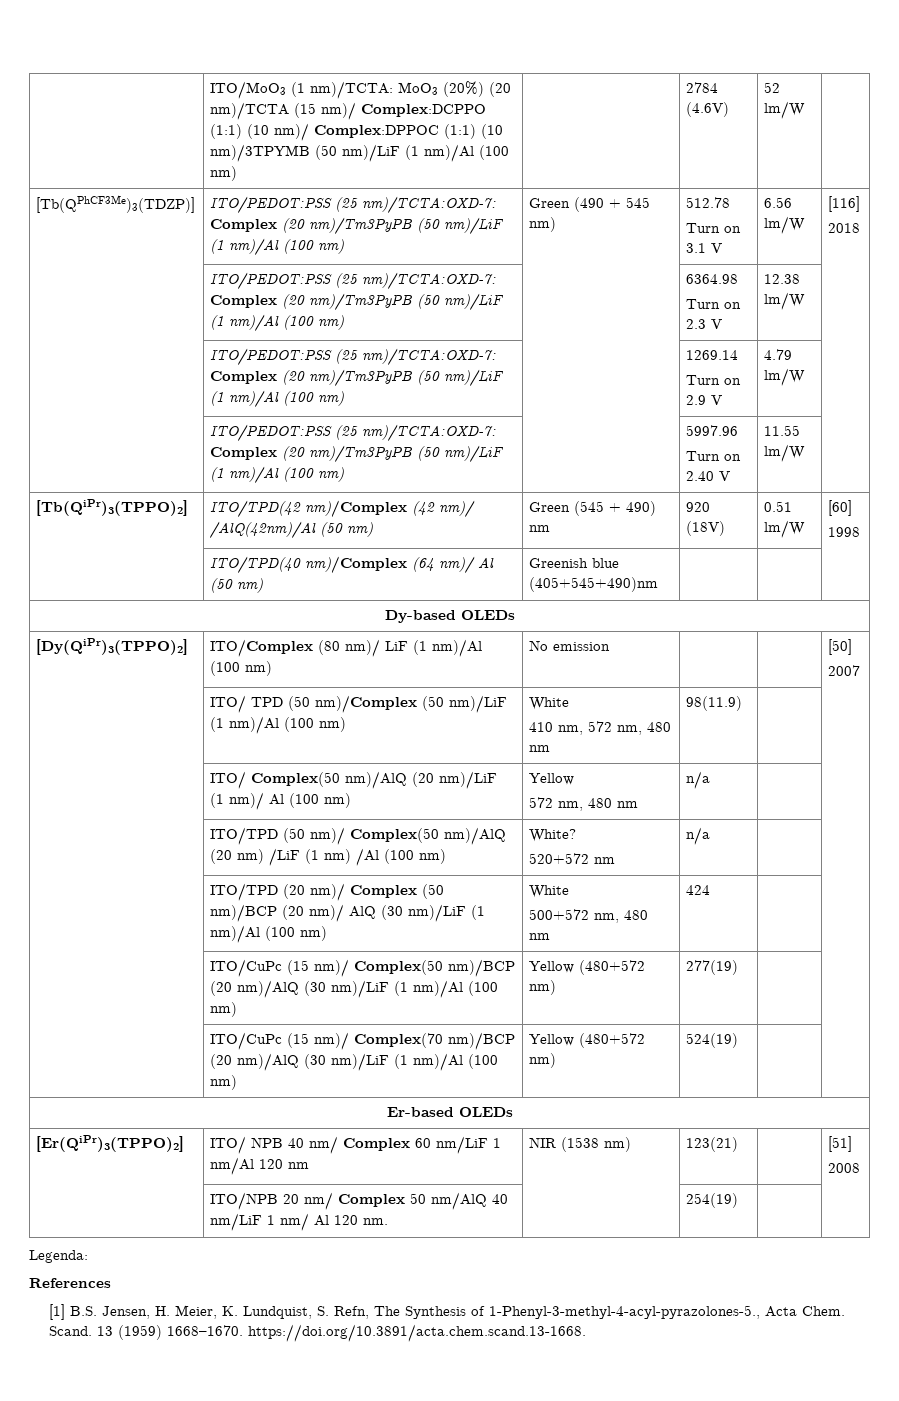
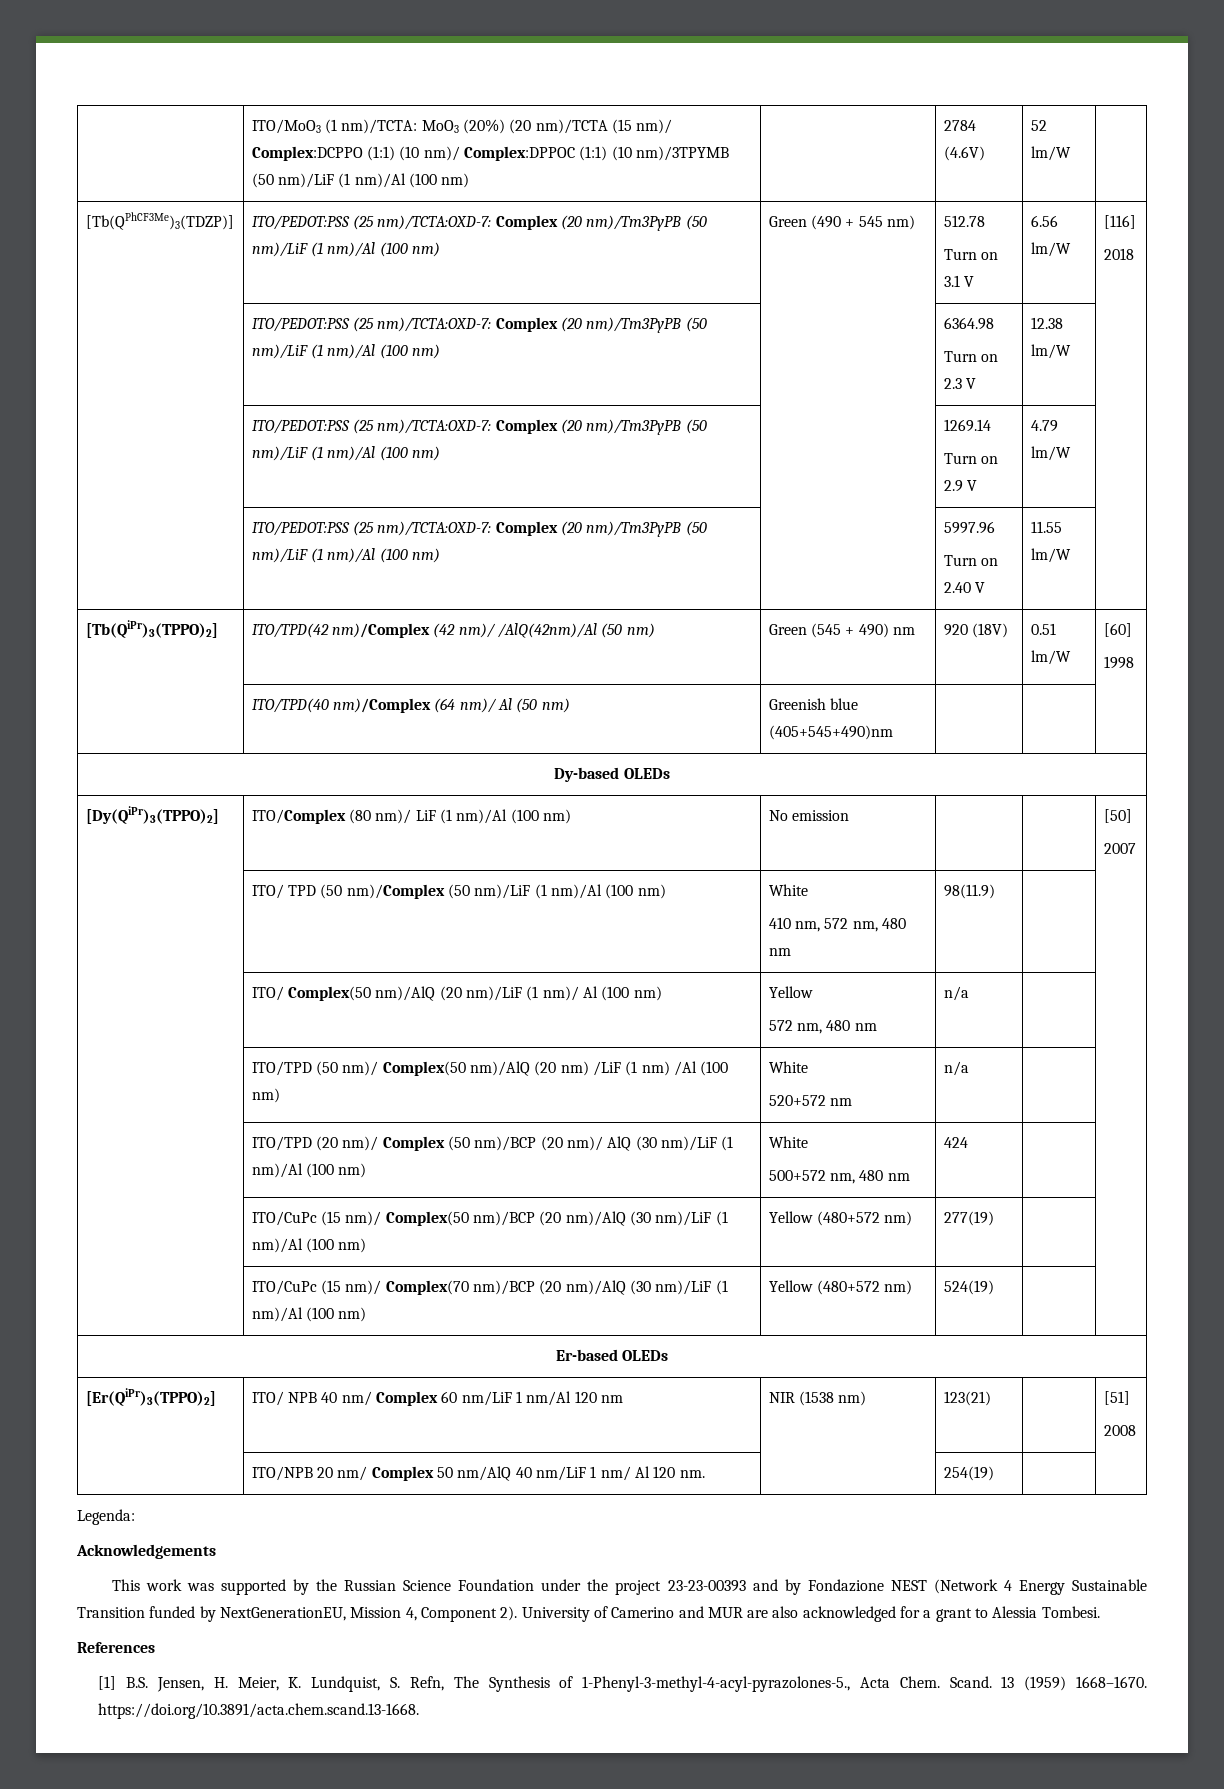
[529,829,577,842] White? -> [768,1061,808,1073] White
(88, 1256) none -> [76,1544,216,1559] [111,1579,1148,1595] [77,1606,1100,1622] // Acknowledgements // This work was supported by the Russian Science Foundation under the project 23-23-00393 and by Fondazione NEST (Network 4 Energy Sustainable Transition funded by NextGenerationEU, Mission 4, Component 2). University of Camerino and MUR are also acknowledged for a grant to Alessia Tombesi.

